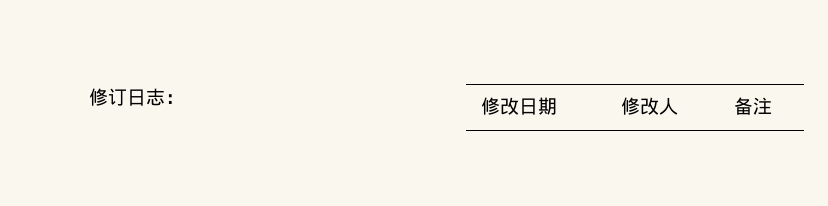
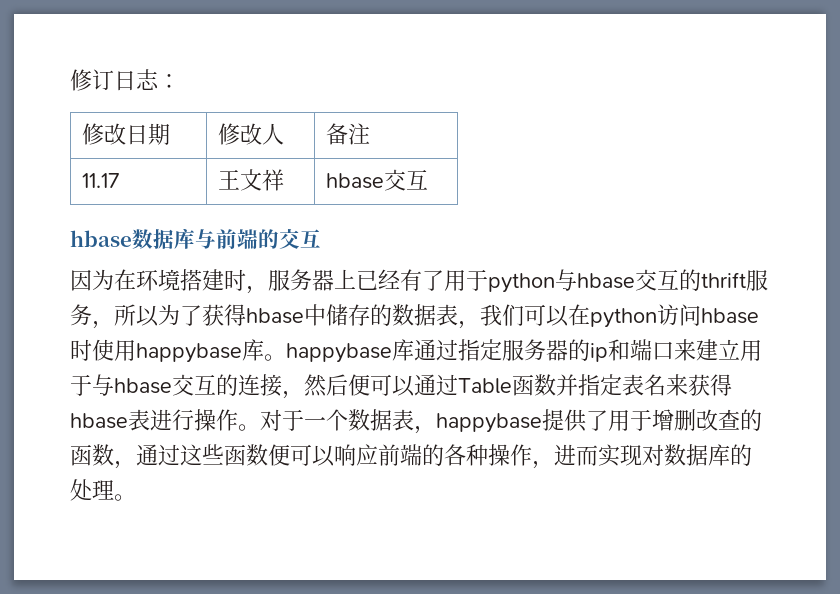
(772, 106) none -> [82,173,121,188] [218,169,285,191] [326,169,429,191] [70,228,321,249] [70,269,768,294] [70,304,759,329] [70,339,762,363] [70,374,732,399] [70,409,762,434] [70,444,752,469] [70,479,136,501] // 11.17 | 王文祥 | hbase交互 // hbase数据库与前端的交互 // 因为在环境搭建时，服务器上已经有了用于python与hbase交互的thrift服务，所以为了获得hbase中储存的数据表，我们可以在python访问hbase时使用happybase库。happybase库通过指定服务器的ip和端口来建立用于与hbase交互的连接，然后便可以通过Table函数并指定表名来获得hbase表进行操作。对于一个数据表，happybase提供了用于增删改查的函数，通过这些函数便可以响应前端的各种操作，进而实现对数据库的处理。

